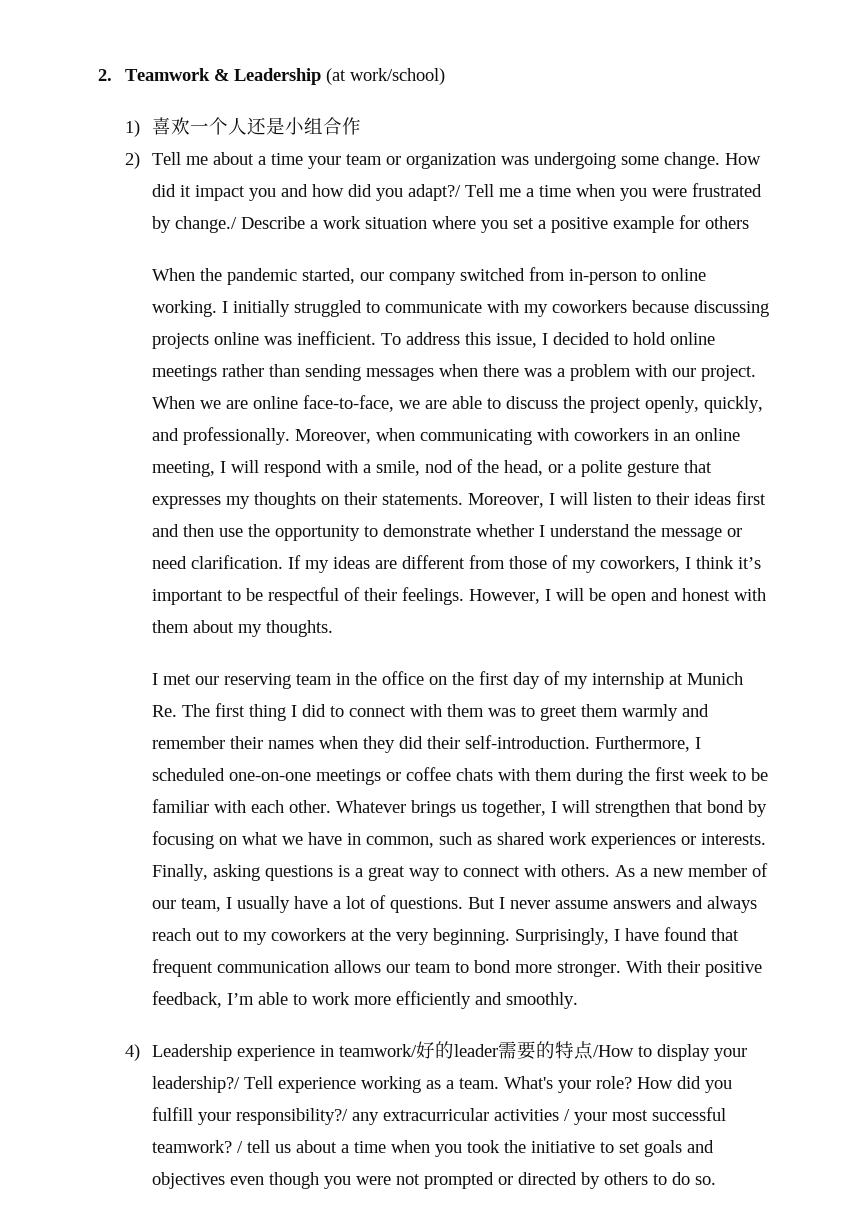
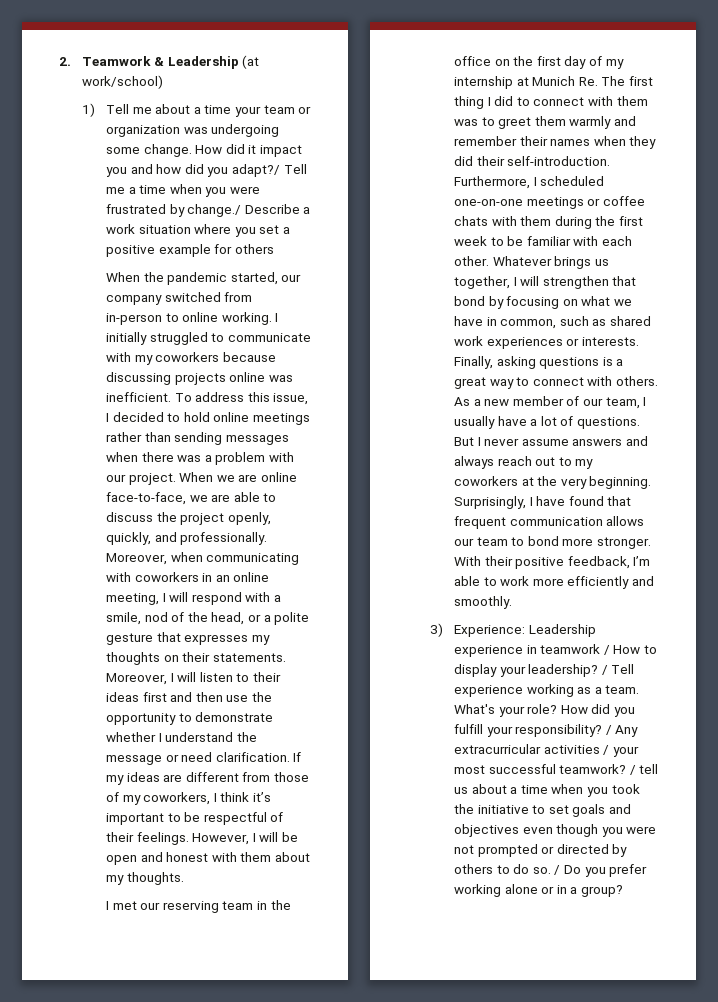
[152,117,362,135] [125,152,141,169] 喜欢一个人还是小组合作 // 2) -> (96, 110) none
[125,1044,141,1061] 4) -> [430,623,525,637] 3) Experience:
[339,1041,635,1060] teamwork/好的leader需要的特点/How -> [540,644,641,655] teamwork / How
[152,1076,241,1093] leadership?/ -> [528,664,608,677] leadership? /
[236,1108,380,1125] responsibility?/ any -> [515,724,639,737] responsibility? / Any
(717, 1180) none -> [554,864,648,877] [453,884,624,897] / Do you prefer working alone or in a group?

